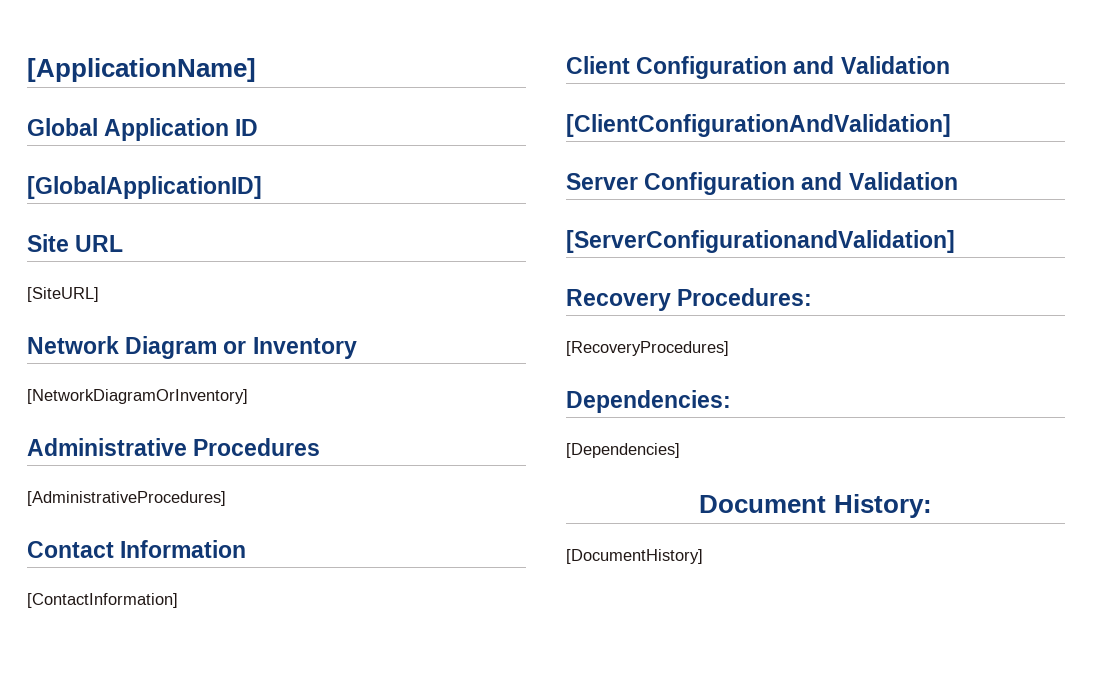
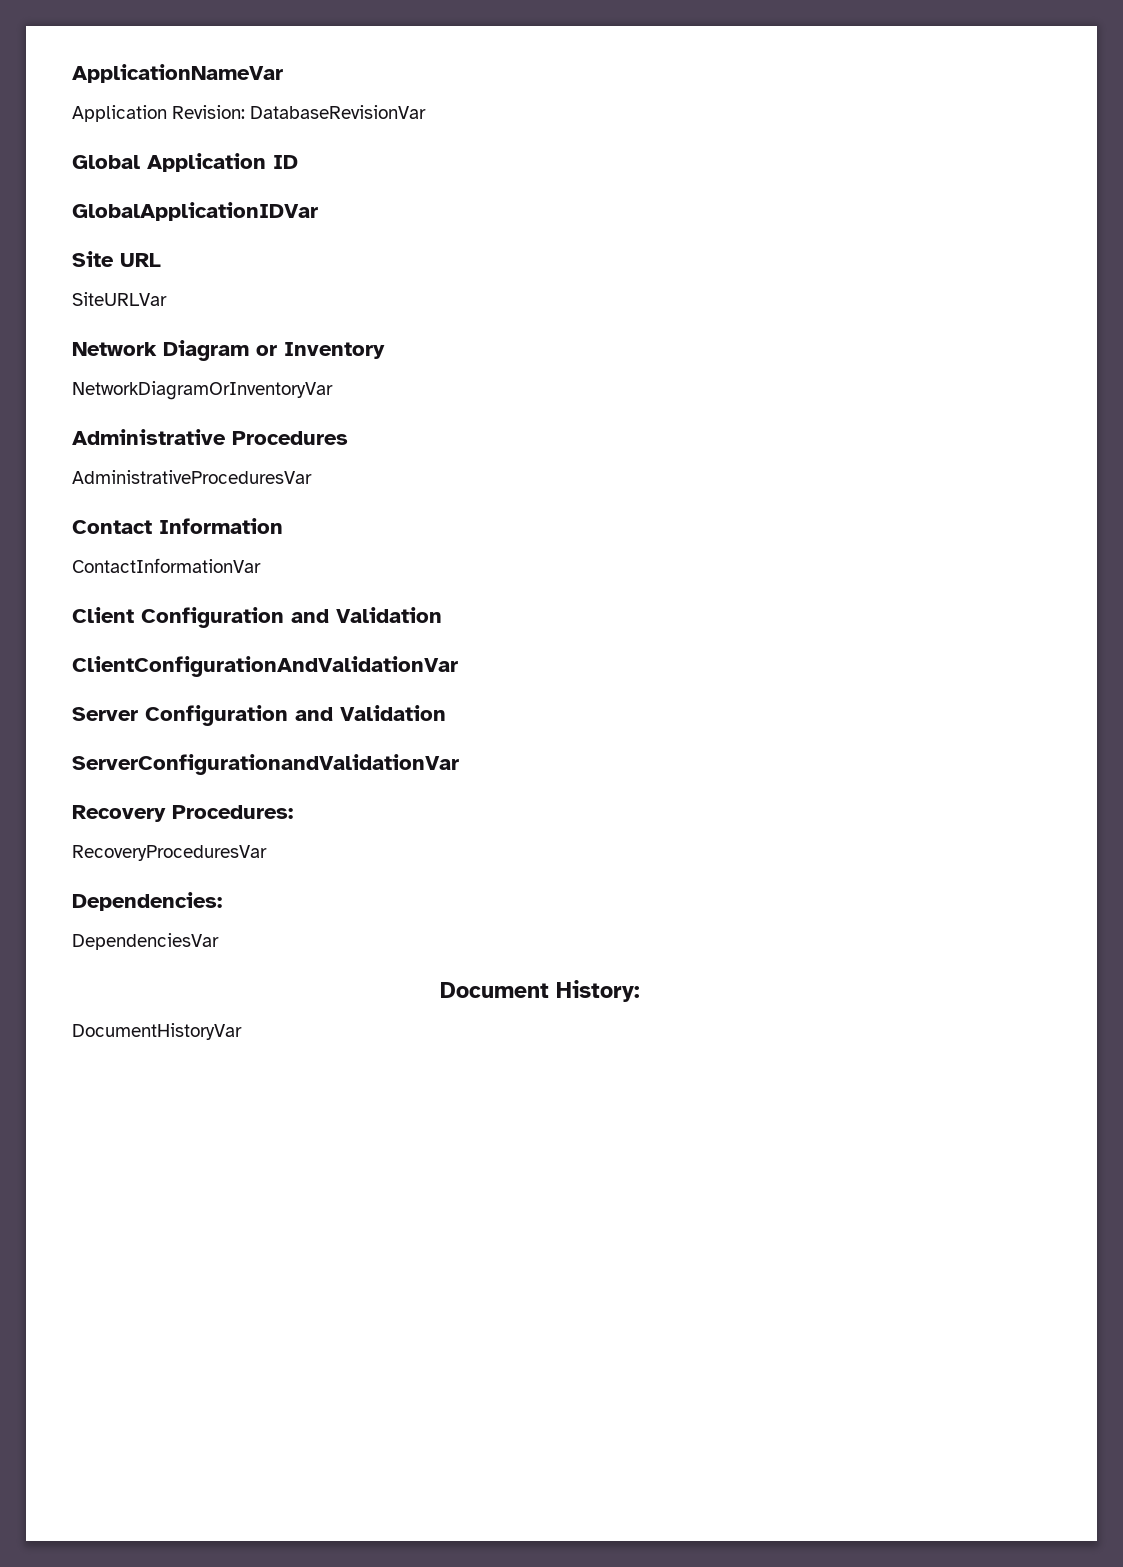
[27,58,256,82] [ApplicationName] -> [72,64,283,83] [72,105,427,122] ApplicationNameVar // Application Revision: DatabaseRevisionVar
[27,176,262,199] [GlobalApplicationID] -> [72,202,318,221] GlobalApplicationIDVar
[27,287,99,302] [SiteURL] -> [72,292,167,306] SiteURLVar
[27,389,248,404] [NetworkDiagramOrInventory] -> [72,381,333,400] NetworkDiagramOrInventoryVar
[27,491,226,506] [AdministrativeProcedures] -> [72,470,312,484] AdministrativeProceduresVar
[27,593,178,608] [ContactInformation] -> [72,558,261,573] ContactInformationVar
[566,114,951,137] [ClientConfigurationAndValidation] -> [72,656,458,677] ClientConfigurationAndValidationVar
[566,230,955,253] [ServerConfigurationandValidation] -> [72,754,459,775] ServerConfigurationandValidationVar
[566,341,729,356] [RecoveryProcedures] -> [72,845,267,861] RecoveryProceduresVar
[566,443,680,458] [Dependencies] -> [72,933,219,950] DependenciesVar
[566,549,703,564] [DocumentHistory] -> [72,1023,242,1040] DocumentHistoryVar

